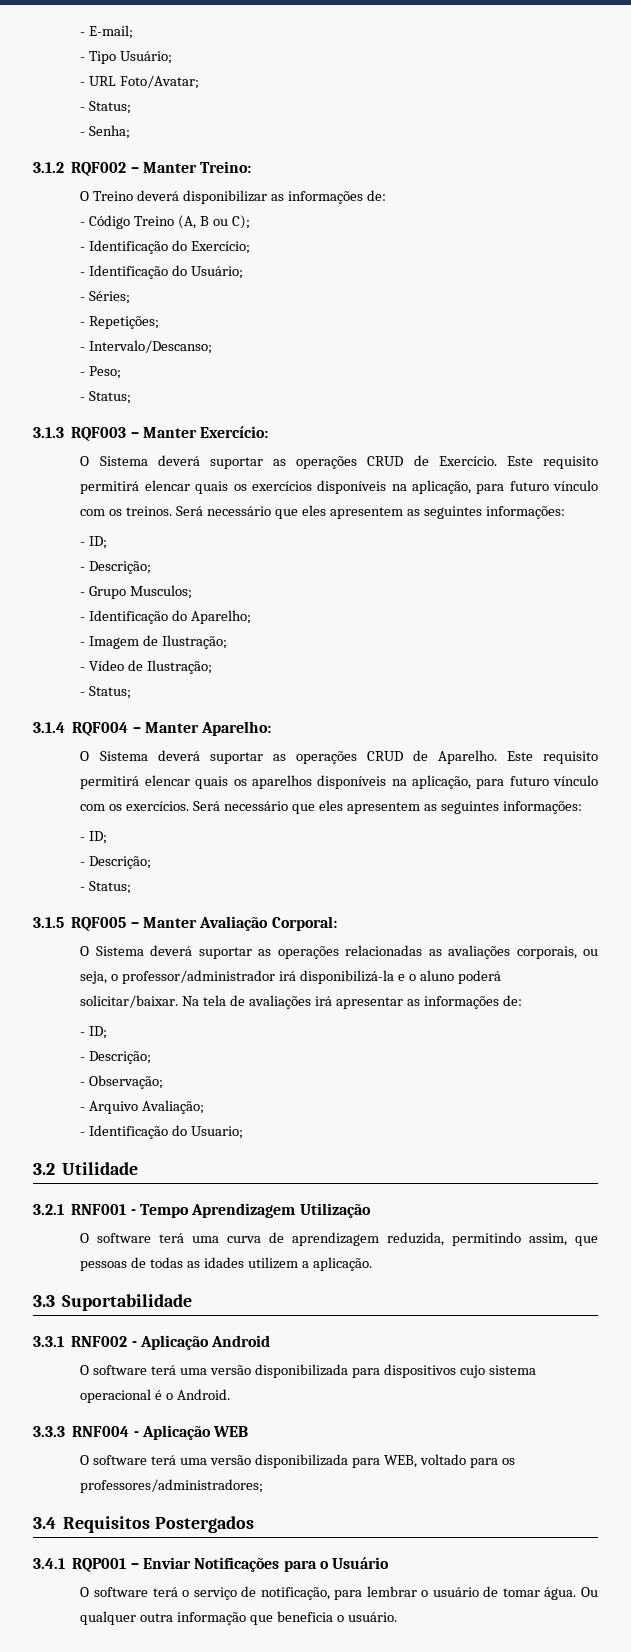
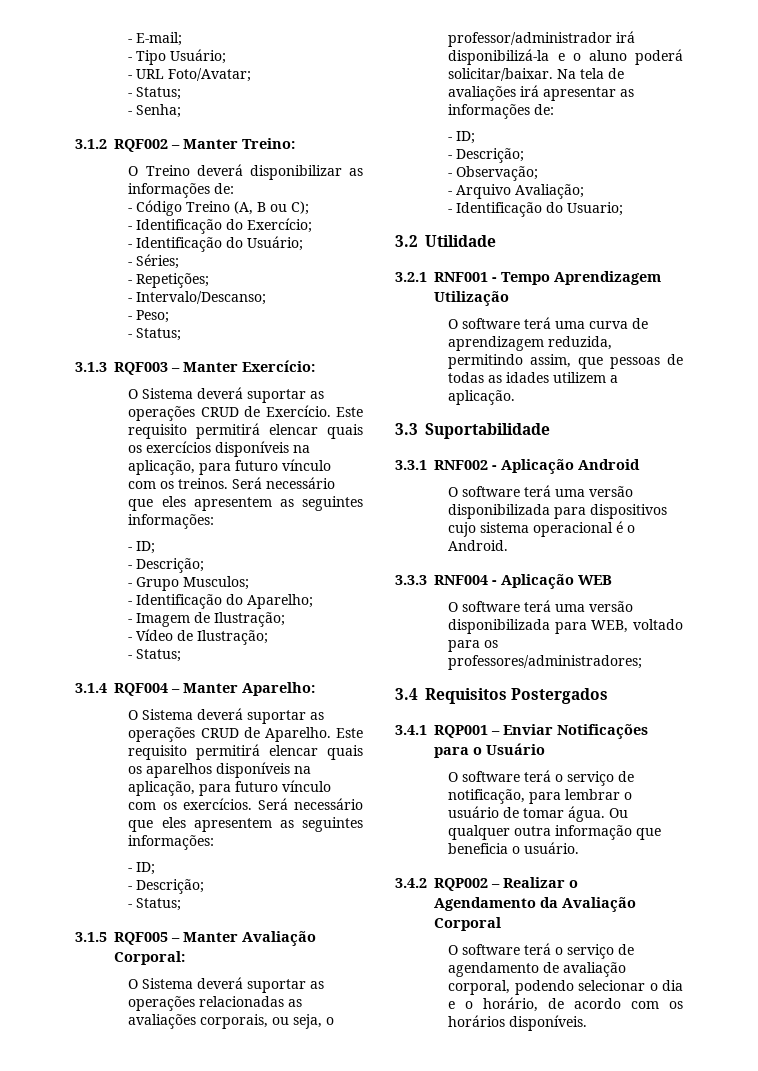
(397, 1617) none -> [395,877,578,891] [434,897,636,912] [434,917,501,931] [448,943,635,959] [448,962,627,977] [448,980,683,995] [448,997,683,1012] [448,1015,588,1031] // 3.4.2 RQP002 – Realizar o Agendamento da Avaliação Corporal // O software terá o serviço de agendamento de avaliação corporal, podendo selecionar o dia e o horário, de acordo com os horários disponíveis.

